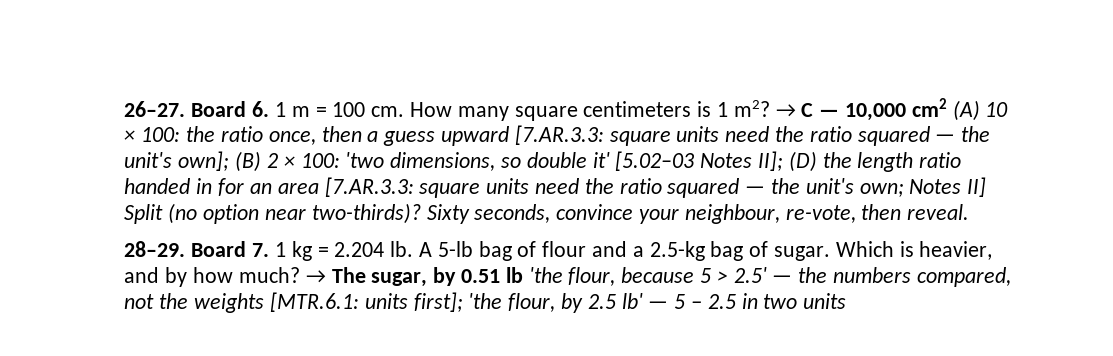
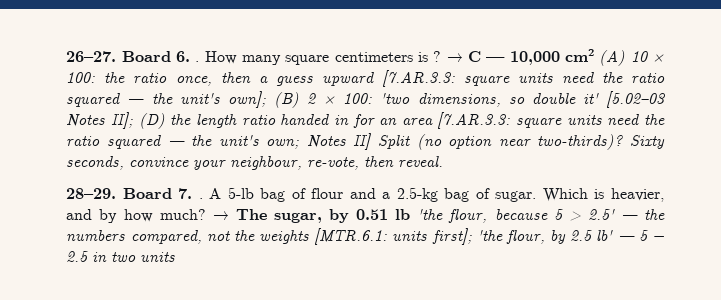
[274,102,405,117] 1 m = 100 cm. -> [195,61,200,62] .
[716,100,770,117] 1 m2? -> [433,51,442,62] ?
[274,241,414,261] 1 kg = 2.204 lb. -> [198,198,203,199] .

